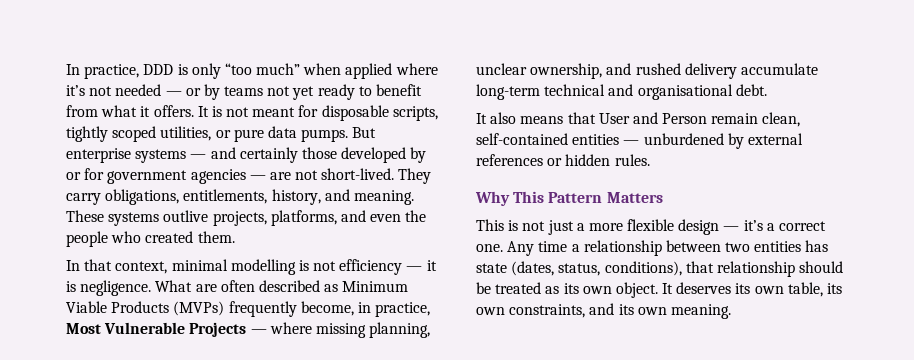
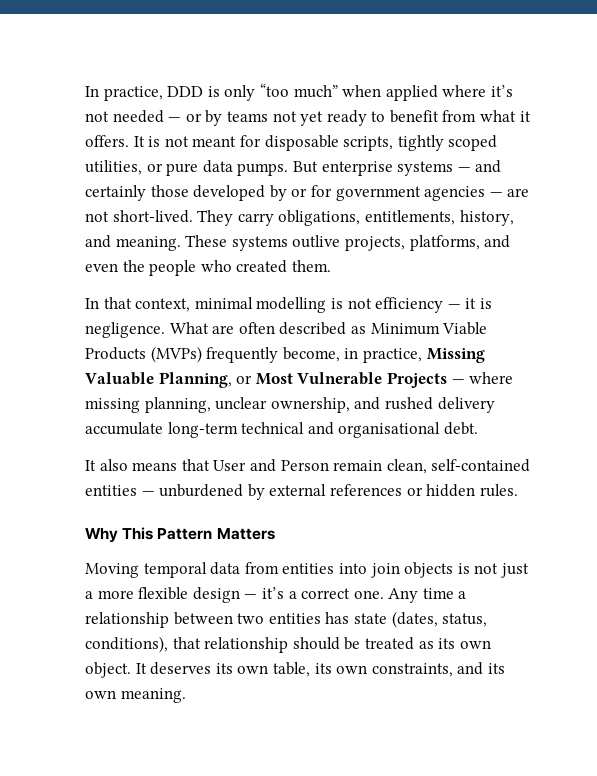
(431, 309) none -> [426,348,485,363] [85,372,253,388] Missing Valuable Planning, or
[476,219,504,231] This -> [85,562,454,578] Moving temporal data from entities into join objects

